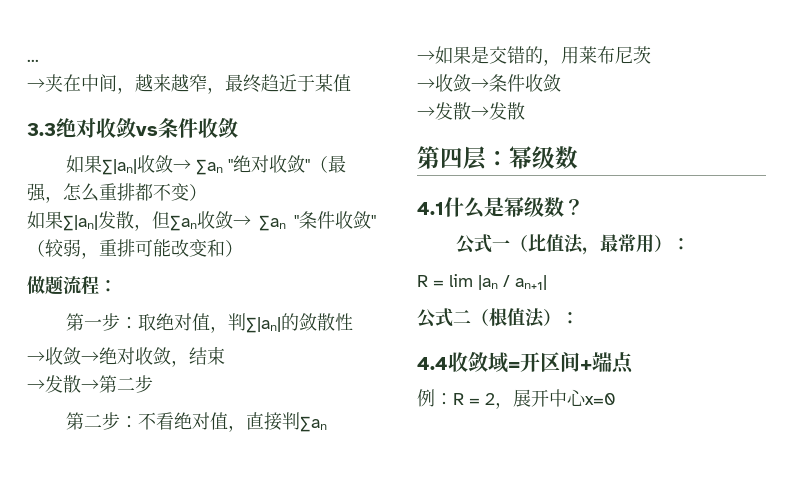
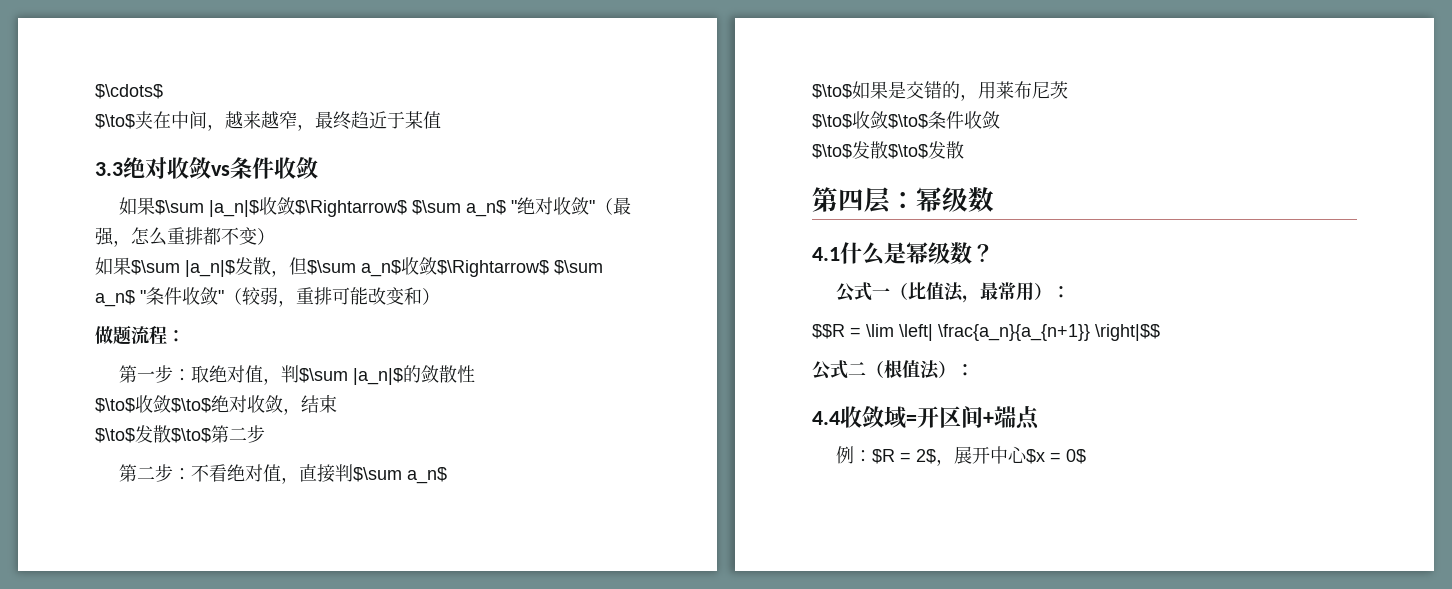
[27,59,39,62] [27,78,45,90] ... // → -> [95,84,163,99] [95,114,135,129] $\cdots$ // $\to$
[102,155,224,175] ∑|aₙ|收敛→ ∑aₙ -> [154,197,506,217] $\sum |a_n|$收敛$\Rightarrow$ $\sum a_n$
[63,211,286,231] ∑|aₙ|发散，但∑aₙ收敛→ ∑aₙ -> [131,257,603,277] [95,290,135,307] $\sum |a_n|$发散，但$\sum a_n$收敛$\Rightarrow$ $\sum a_n$
[246,317,282,333] ∑|aₙ| -> [298,368,403,385] $\sum |a_n|$
[27,347,99,365] →收敛→ -> [95,395,211,413] $\to$收敛$\to$
[27,375,99,393] →发散→ -> [95,425,211,443] $\to$发散$\to$
[300,416,328,432] [417,50,435,62] ∑aₙ // → -> [352,467,447,484] [812,84,852,99] $\sum a_n$ // $\to$
[417,74,561,92] [417,102,489,120] →收敛→条件收敛 // →发散→ -> [812,111,1000,129] [812,141,928,159] $\to$收敛$\to$条件收敛 // $\to$发散$\to$
[417,274,547,290] R = lim |aₙ / aₙ₊₁| -> [812,324,1160,341] $$R = \lim \left| \frac{a_n}{a_{n+1}} \right|$$
[453,389,616,409] R = 2，展开中心x=0 -> [871,446,1086,466] $R = 2$，展开中心$x = 0$

